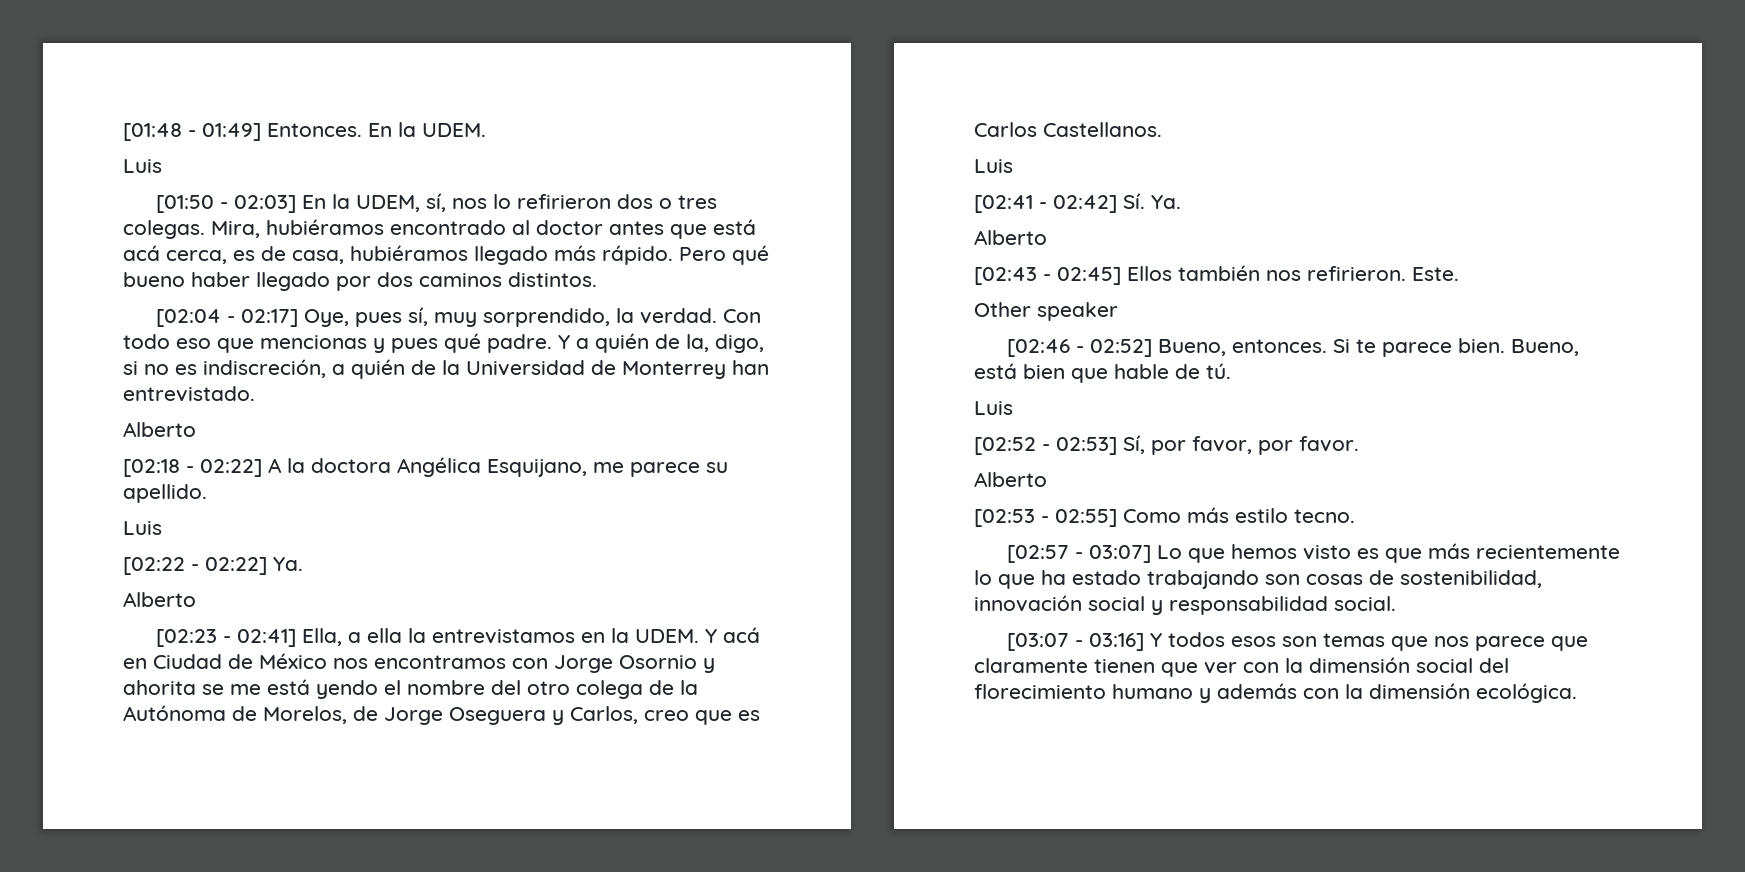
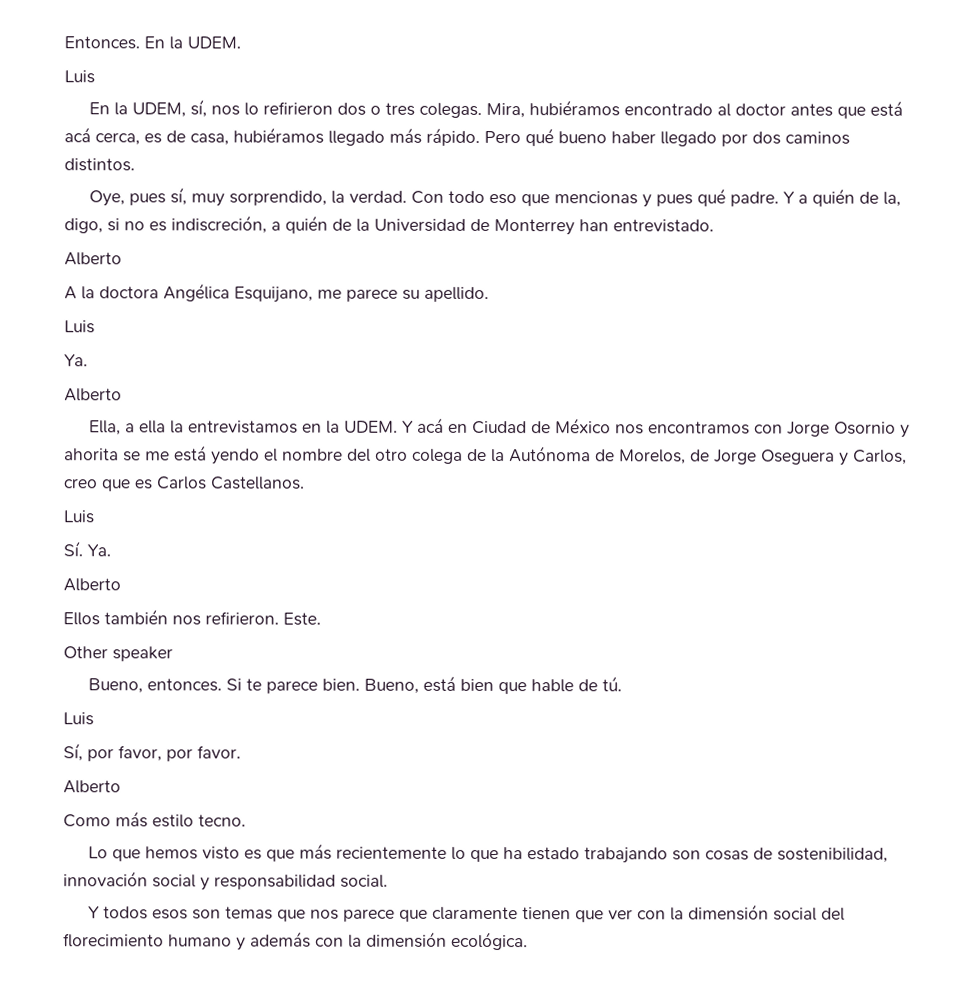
[123,123,261,141] [01:48 - 01:49] -> (64, 43) none
[155,195,296,213] [01:50 - 02:03] -> (95, 77) none
[155,309,298,327] [02:04 - 02:17] -> (135, 165) none
[123,459,262,477] [02:18 - 02:22] -> (122, 259) none
[123,557,303,575] [123,592,196,607] [155,629,296,647] [02:22 - 02:22] Ya. // Alberto // [02:23 - 02:41] -> [64,354,88,367] [64,388,122,402] Ya. // Alberto //
[974,195,1117,213] [02:41 - 02:42] -> (94, 517) none
[974,267,1121,285] [02:43 - 02:45] -> (121, 585) none
[1006,339,1152,357] [02:46 - 02:52] -> (173, 654) none
[974,437,1117,455] [02:52 - 02:53] -> (94, 719) none
[974,509,1117,527] [02:53 - 02:55] -> (121, 787) none
[1006,545,1151,563] [02:57 - 03:07] -> (246, 820) none
[1006,633,1144,651] [03:07 - 03:16] -> (388, 881) none

